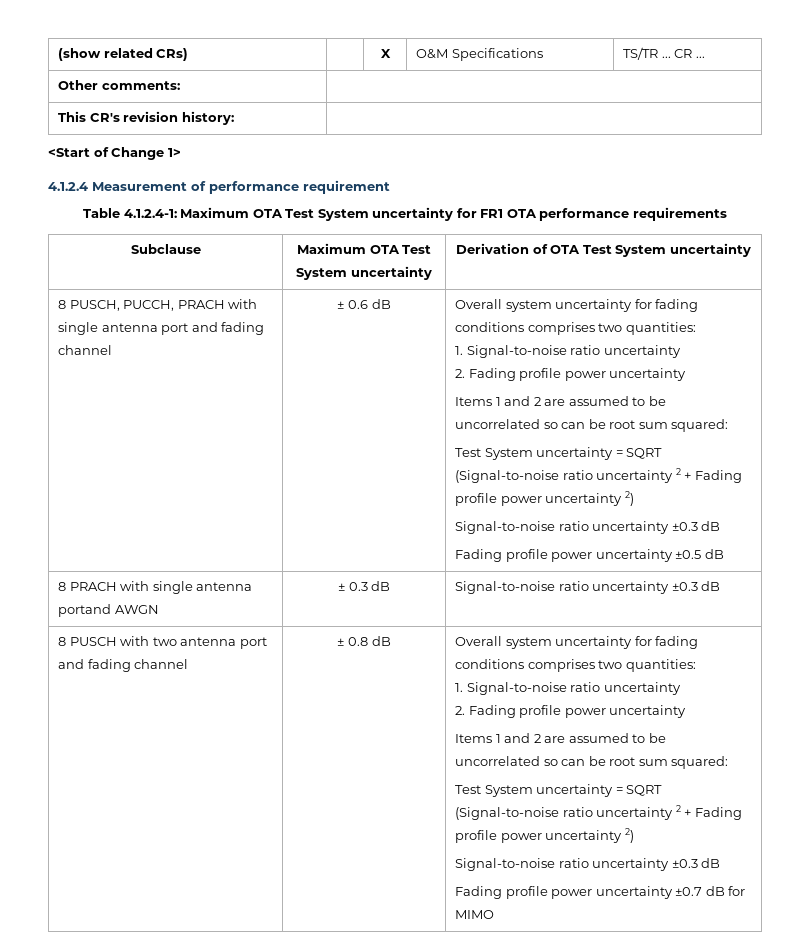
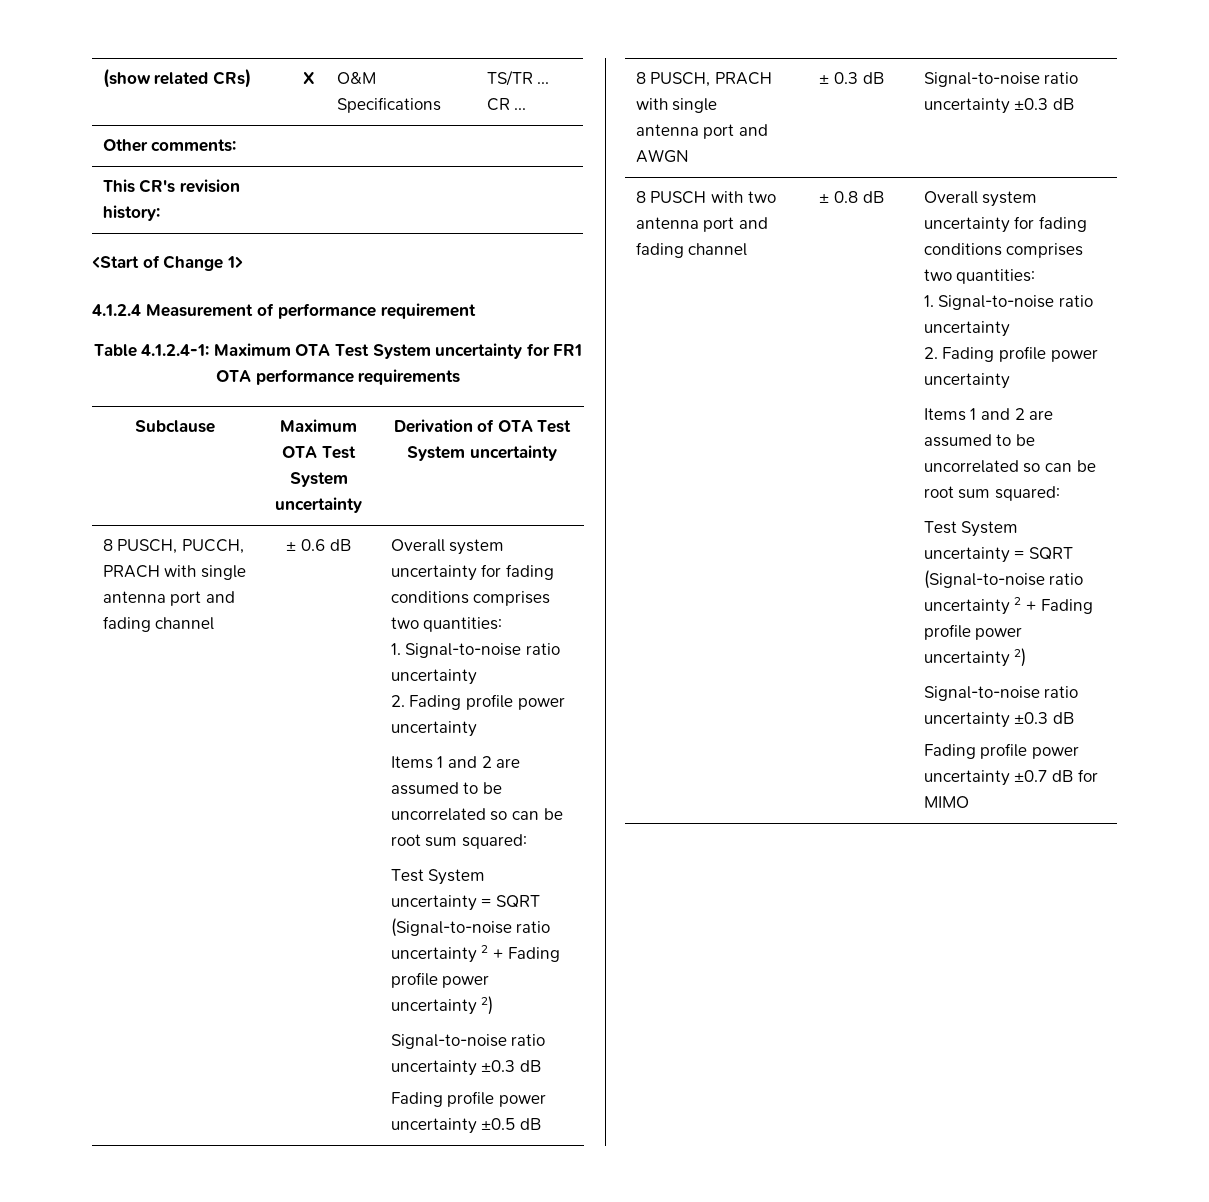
[69,581,253,594] [58,604,112,617] PRACH with single antenna portand -> [650,72,772,87] [635,98,718,113] [635,124,768,139] PUSCH, PRACH with single antenna port and

